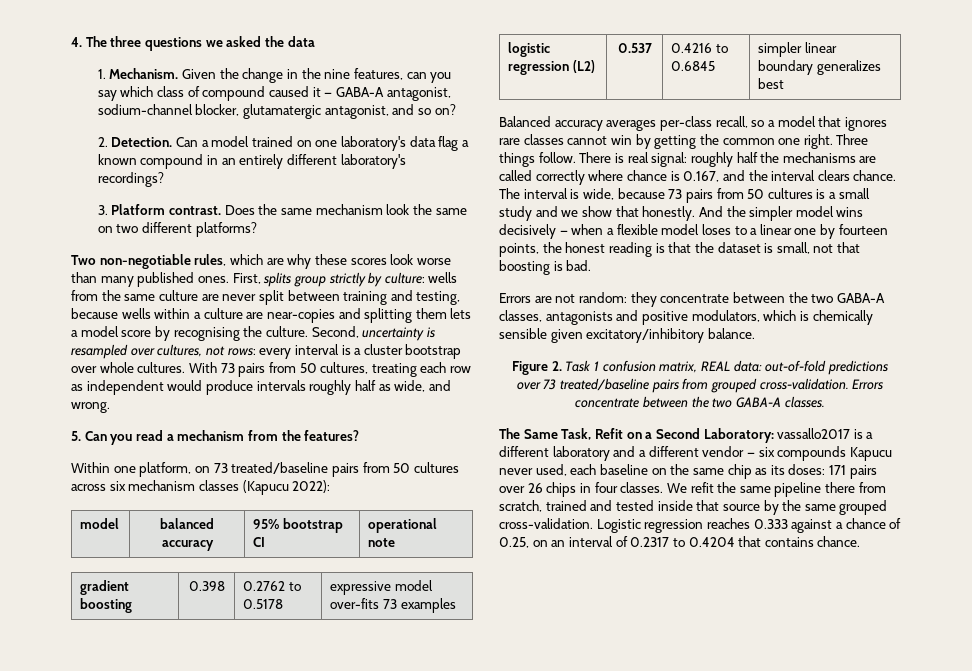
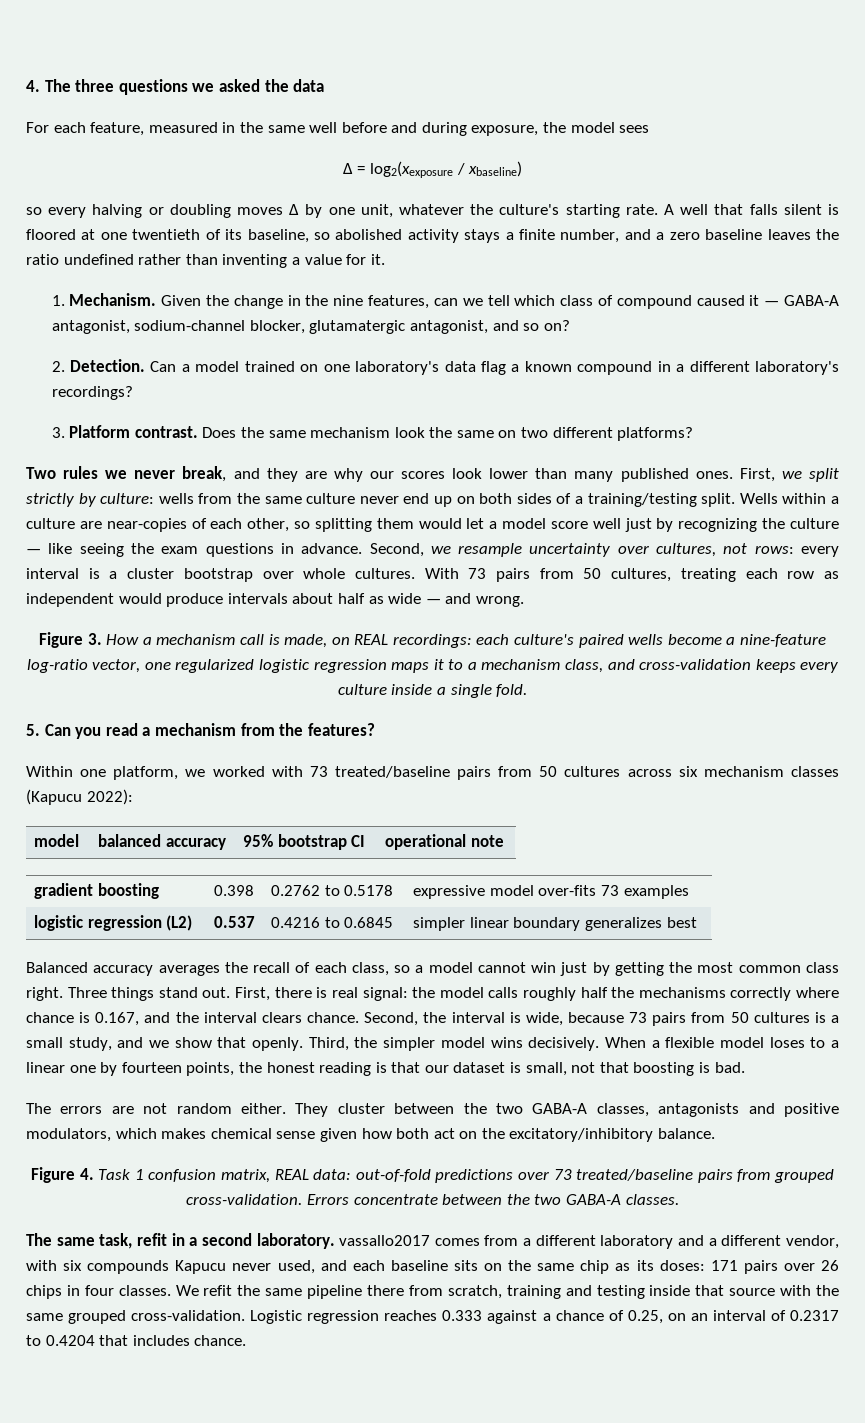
(315, 41) none -> [26,122,650,136] [342,161,523,178] [26,204,840,218] [26,229,840,243] [26,254,385,268] // For each feature, measured in the same well before and during exposure, the model sees // Δ = log2(xexposure / xbaseline) // so every halving or doubling moves Δ by one unit, whatever the culture's starting rate. A well that falls silent is floored at one twentieth of its baseline, so abolished activity stays a finite number, and a zero baseline leaves the ratio undefined rather than inventing a value for it.
[430,72,452,83] [97,90,117,101] you say -> [462,295,510,306] we tell
[221,154,284,169] an entirely -> [676,364,685,372] a
[99,254,263,269] non-negotiable rules, which -> [63,466,298,482] rules we never break, and they
[314,254,347,265] these -> [369,471,394,479] our
[416,258,451,265] worse -> [489,468,529,479] lower
[263,272,326,287] splits group -> [781,468,839,482] we split
[201,290,461,305] [71,308,151,319] are never split between training and testing, because wells -> [359,493,778,507] never end up on both sides of a training/testing split. Wells
[338,308,472,323] [71,326,435,341] [71,344,128,359] and splitting them lets a model score by recognising the culture. Second, uncertainty is resampled -> [191,518,840,532] [26,543,611,557] of each other, so splitting them would let a model score well just by recognizing the culture — like seeing the exam questions in advance. Second, we resample uncertainty
[309,380,352,395] roughly -> [292,593,334,604] about
[394,380,426,392] wide, -> [388,593,441,604] wide —
(110, 407) none -> [38,632,827,648] [26,659,839,673] [337,684,528,698] // Figure 3. How a mechanism call is made, on REAL recordings: each culture's paired wells become a nine-feature log-ratio vector, one regularized logistic regression maps it to a mechanism class, and cross-validation keeps every culture inside a single fold.
[194,466,210,473] on -> [185,766,303,777] we worked with
[659,116,887,131] [499,134,564,145] per-class recall, so a model that ignores rare classes -> [224,962,473,976] the recall of each class, so a model
(632, 140) none -> [560,962,588,976] just
[722,134,869,149] [499,152,688,167] common one right. Three things follow. There is real signal: -> [697,962,840,973] [26,987,519,1001] most common class right. Three things stand out. First, there is real signal: the model calls
[859,156,877,163] [499,170,532,181] are called -> (726, 992) none
[499,188,520,199] The -> [364,1012,447,1026] Second, the
[499,206,532,221] study -> [68,1037,112,1051] study,
[642,206,723,221] honestly. And -> [252,1037,349,1051] openly. Third,
[499,224,604,239] decisively — when -> [528,1037,646,1051] decisively. When
[694,242,714,253] the -> [424,1065,449,1073] our
[499,292,730,307] Errors are not random: they concentrate -> [26,1103,385,1117] The errors are not random either. They cluster
[799,310,873,325] [499,328,583,343] is chemically sensible given -> [161,1128,505,1142] makes chemical sense given how both act on the
[551,361,562,371] 2. -> [79,1168,94,1180] 4.
[523,428,863,443] Same Task, Refit on a Second Laboratory: vassallo2017 is -> [56,1233,519,1249] same task, refit in a second laboratory. vassallo2017 comes from
[702,446,755,457] vendor — -> [785,1235,839,1249] [26,1260,57,1271] vendor, with
(567, 470) none -> [320,1260,347,1271] and
(648, 469) none -> [453,1260,478,1271] sits
[545,500,654,511] trained and tested -> [506,1285,645,1299] training and testing
[763,500,779,515] by -> [780,1285,812,1296] with
[764,537,814,547] contains -> [132,1335,190,1346] includes

